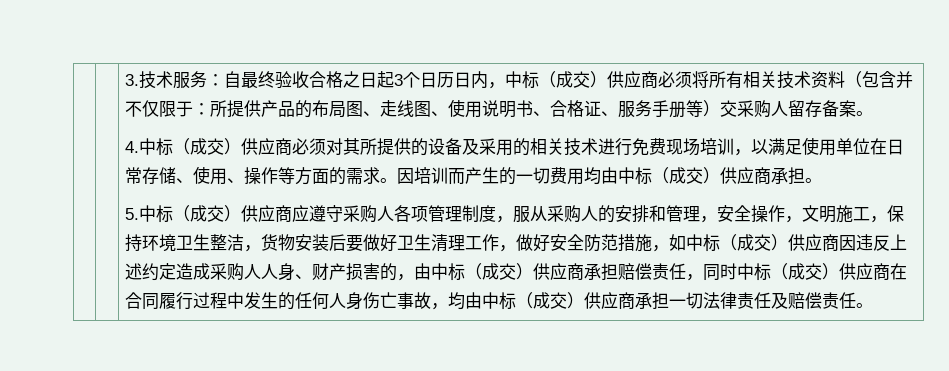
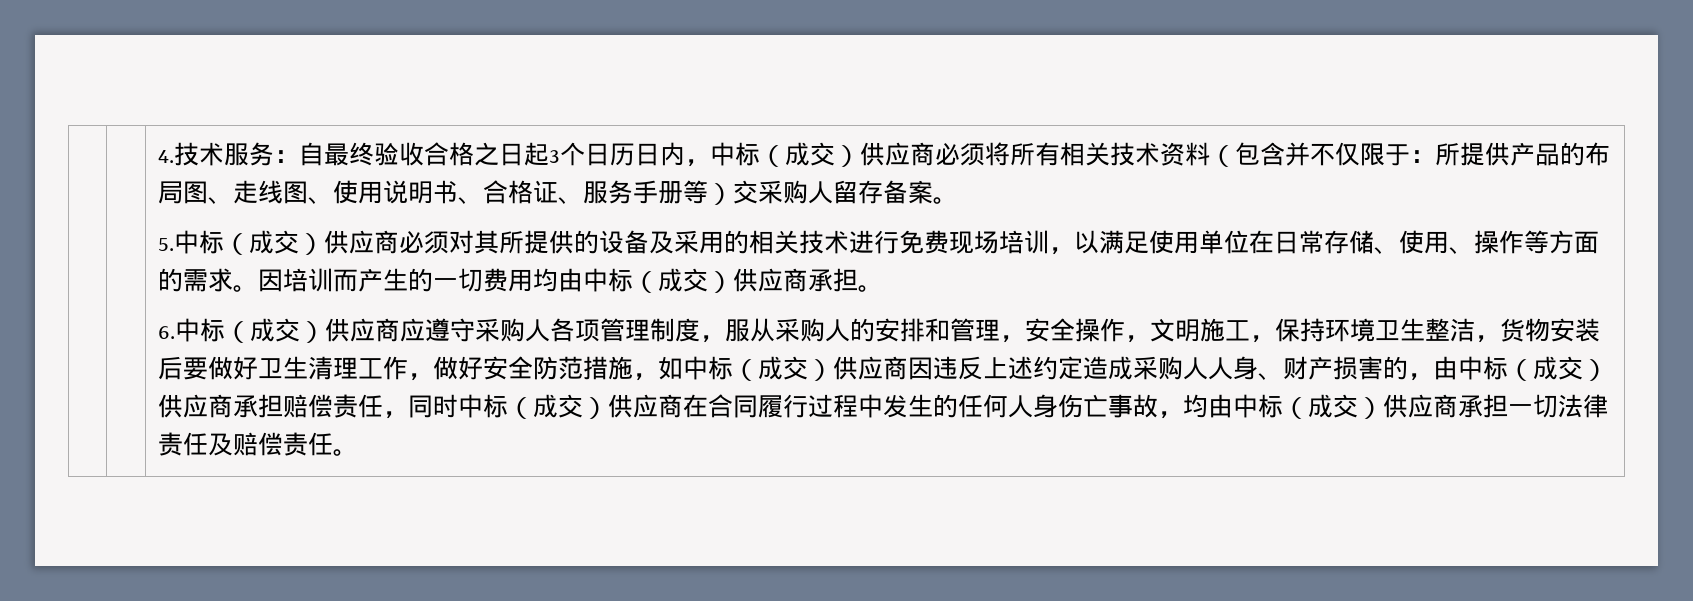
[125,74,140,86] | | 3. -> [158,150,175,163] | | 4.
[125,141,140,153] 4. -> [158,238,175,251] 5.
[125,208,140,220] 5. -> [158,326,176,339] 6.

